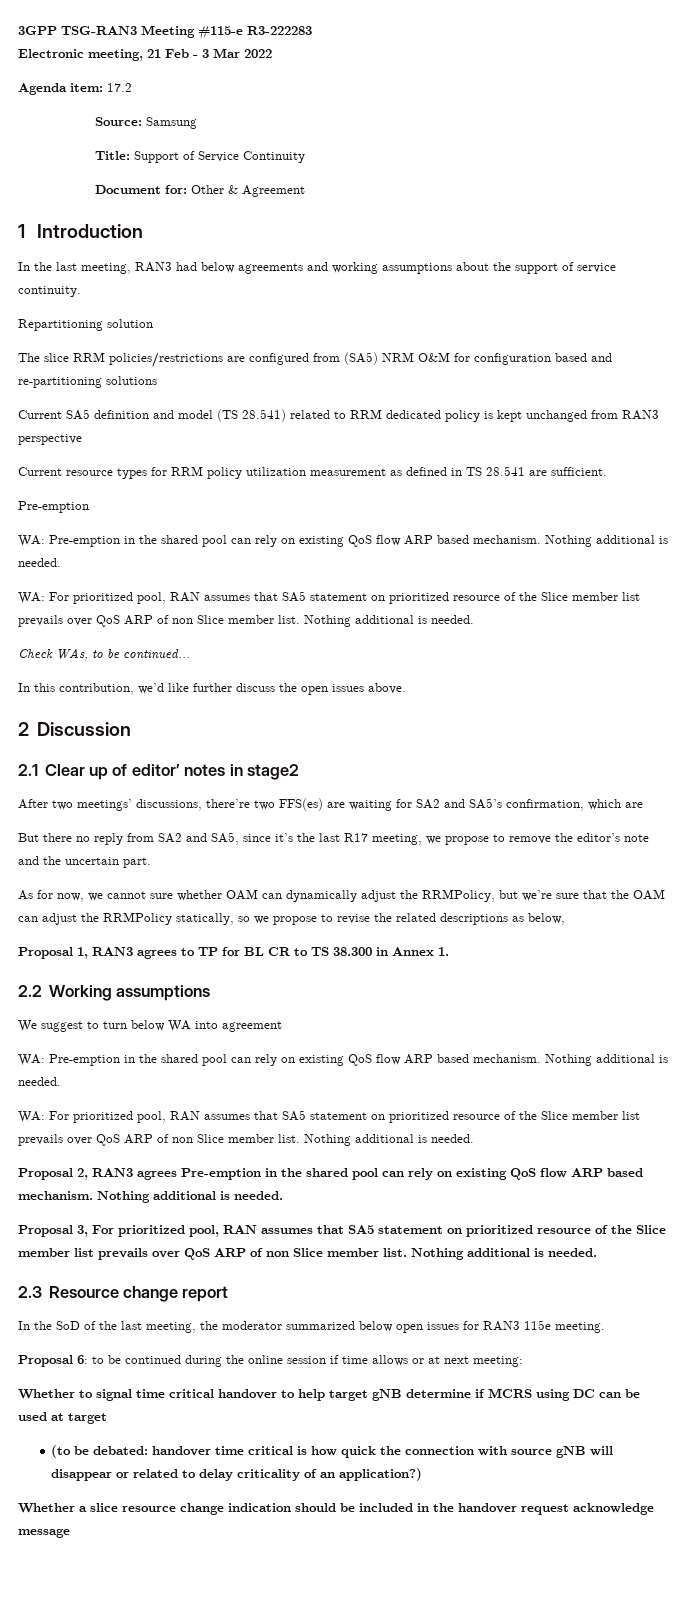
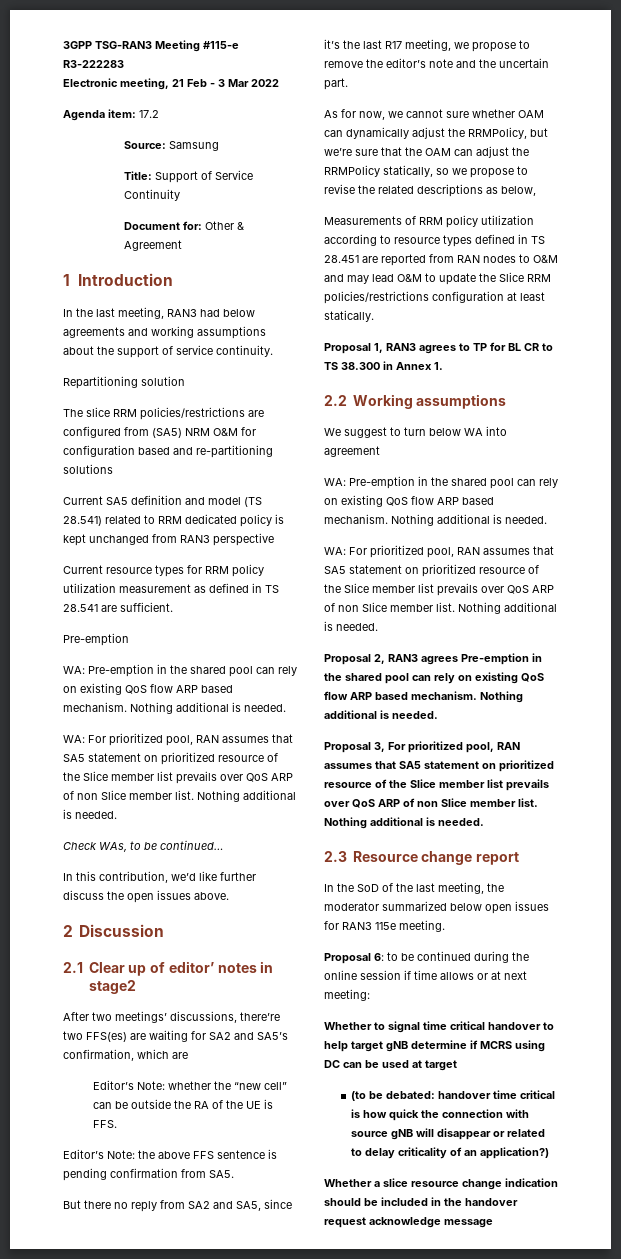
(643, 805) none -> [93,1080,288,1090] [93,1099,274,1109] [93,1120,118,1128] [63,1149,277,1159] [63,1168,234,1181] // Editor’s Note: whether the “new cell” can be outside the RA of the UE is FFS. // Editor’s Note: the above FFS sentence is pending confirmation from SA5.
(565, 919) none -> [324,215,534,228] [324,234,545,247] [324,254,558,266] [324,272,551,285] [324,291,545,304] [324,310,374,322] // Measurements of RRM policy utilization according to resource types defined in TS 28.451 are reported from RAN nodes to O&M and may lead O&M to update the Slice RRM policies/restrictions configuration at least statically.

